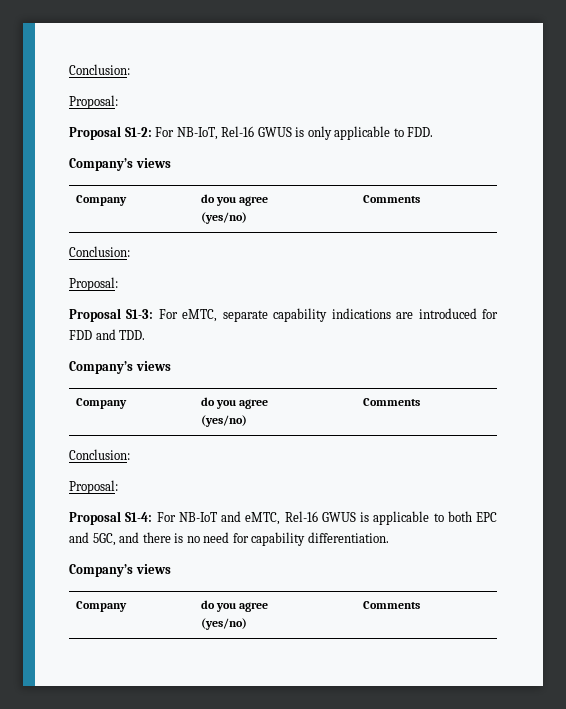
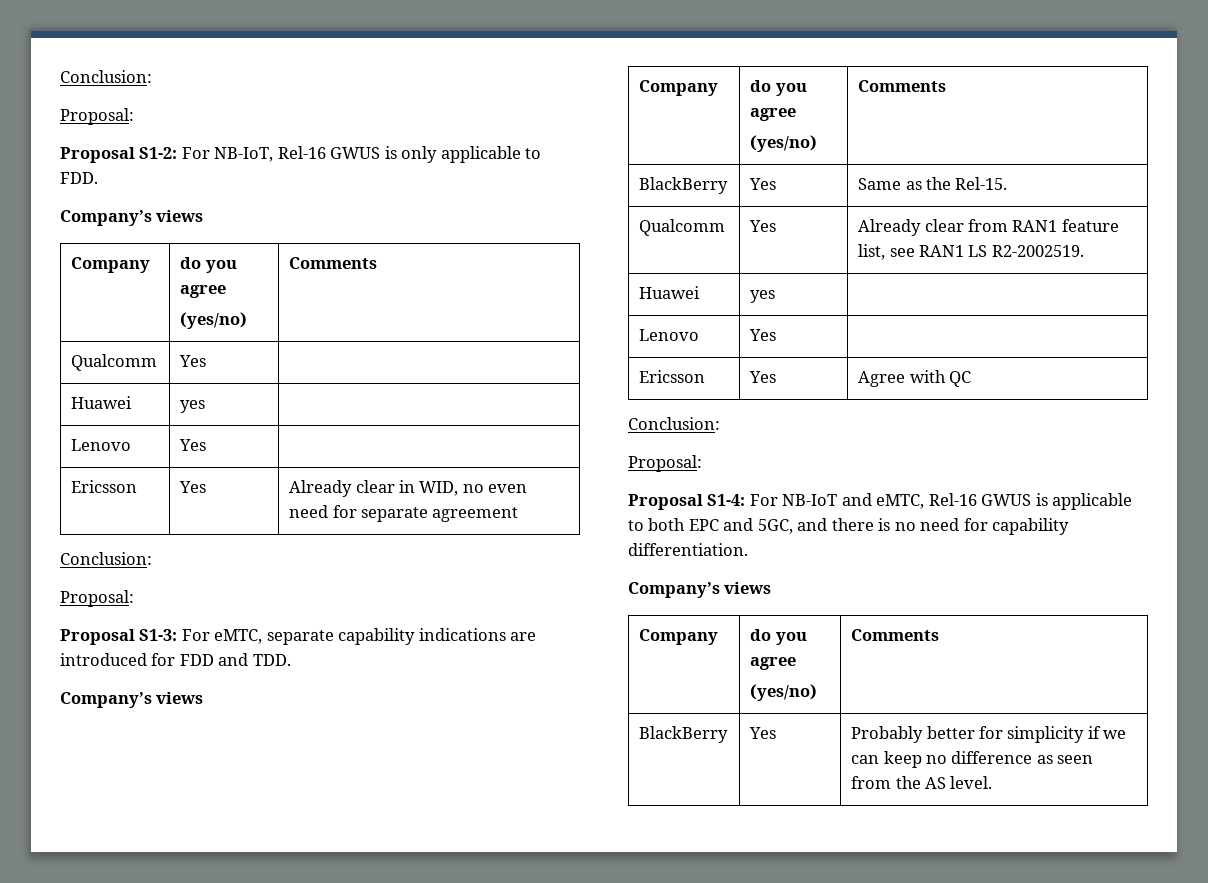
(420, 199) none -> [71,354,158,371] [179,355,207,367] [71,396,133,409] [180,400,206,413] [71,439,132,451] [179,439,207,451] [71,480,138,493] [179,481,207,493] [289,480,528,497] [289,505,519,522] // Qualcomm | Yes | // Huawei | yes | // Lenovo | Yes | // Ericsson | Yes | Already clear in WID, no even need for separate agreement
(420, 402) none -> [639,177,729,194] [749,178,777,190] [858,177,1008,190] [639,219,726,236] [749,220,777,232] [858,219,1119,236] [858,244,1084,260] [639,286,701,299] [750,290,776,303] [639,329,700,341] [749,329,777,341] [639,370,706,383] [749,371,777,383] [858,370,971,387] // BlackBerry | Yes | Same as the Rel-15. // Qualcomm | Yes | Already clear from RAN1 feature list, see RAN1 LS R2-2002519. // Huawei | yes | // Lenovo | Yes | // Ericsson | Yes | Agree with QC
(420, 605) none -> [639,726,729,743] [749,727,777,739] [851,726,1127,743] [851,751,1094,768] [851,776,993,789] // BlackBerry | Yes | Probably better for simplicity if we can keep no difference as seen from the AS level.

